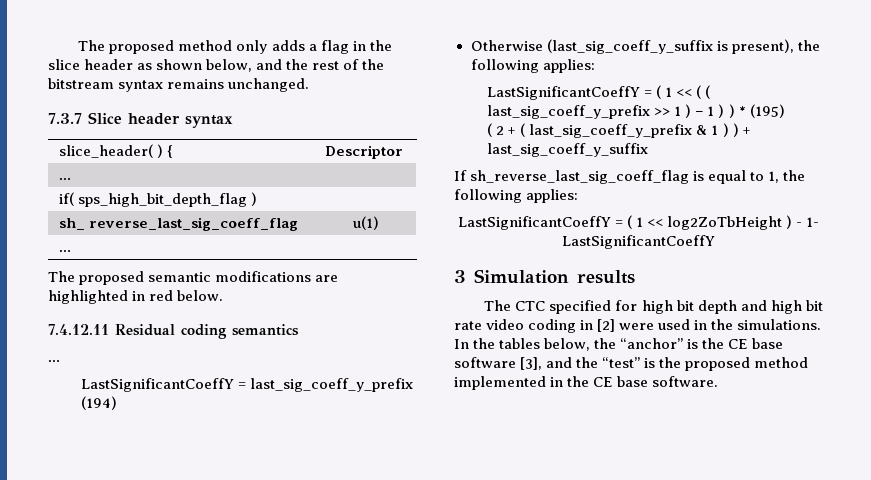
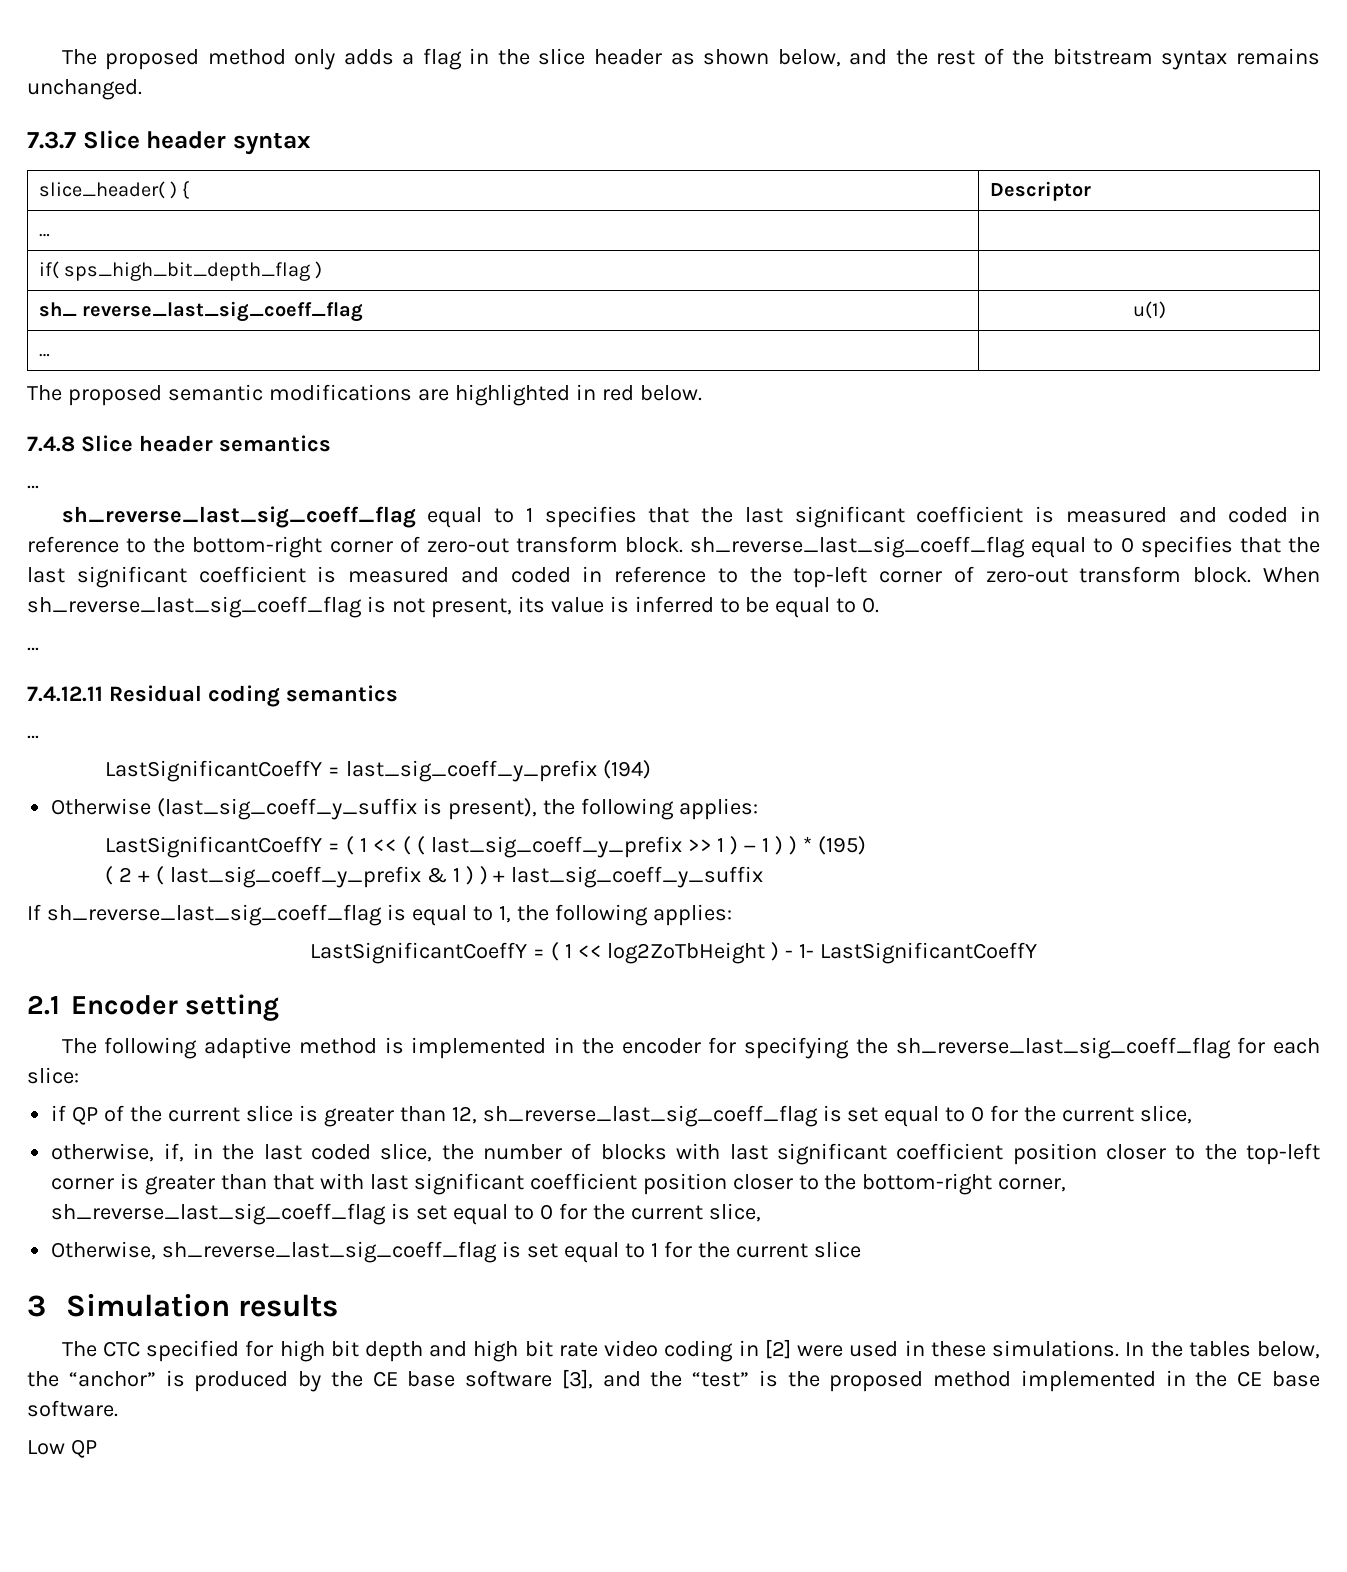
(224, 295) none -> [27,435,331,452] [27,485,39,489] [61,506,1320,528] [27,536,1321,558] [27,566,1320,588] [27,596,880,618] [27,647,39,651] // 7.4.8 Slice header semantics // … // sh_reverse_last_sig_coeff_flag equal to 1 specifies that the last significant coefficient is measured and coded in reference to the bottom-right corner of zero-out transform block. sh_reverse_last_sig_coeff_flag equal to 0 specifies that the last significant coefficient is measured and coded in reference to the top-left corner of zero-out transform block. When sh_reverse_last_sig_coeff_flag is not present, its value is inferred to be equal to 0. // …
(715, 242) none -> [27,994,280,1021] [61,1037,1320,1059] [27,1067,79,1084] [51,1105,1193,1127] [51,1143,1321,1165] [51,1173,1067,1195] [51,1203,761,1225] [51,1241,861,1263] // 2.1 Encoder setting // The following adaptive method is implemented in the encoder for specifying the sh_reverse_last_sig_coeff_flag for each slice: // if QP of the current slice is greater than 12, sh_reverse_last_sig_coeff_flag is set equal to 0 for the current slice, // otherwise, if, in the last coded slice, the number of blocks with last significant coefficient position closer to the top-left corner is greater than that with last significant coefficient position closer to the bottom-right corner, sh_reverse_last_sig_coeff_flag is set equal to 0 for the current slice, // Otherwise, sh_reverse_last_sig_coeff_flag is set equal to 1 for the current slice
[711,319,734,330] the -> [930,1341,986,1357] these
(699, 344) none -> [194,1371,322,1392] produced by
(719, 381) none -> [27,1439,97,1458] // Low QP

